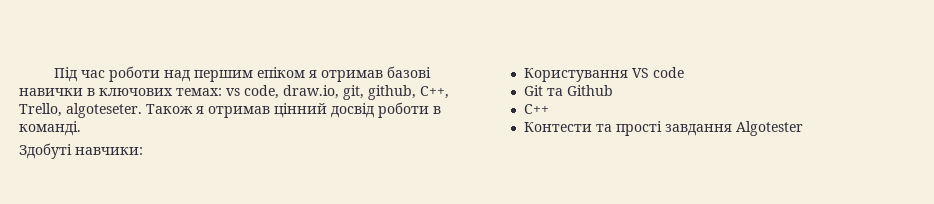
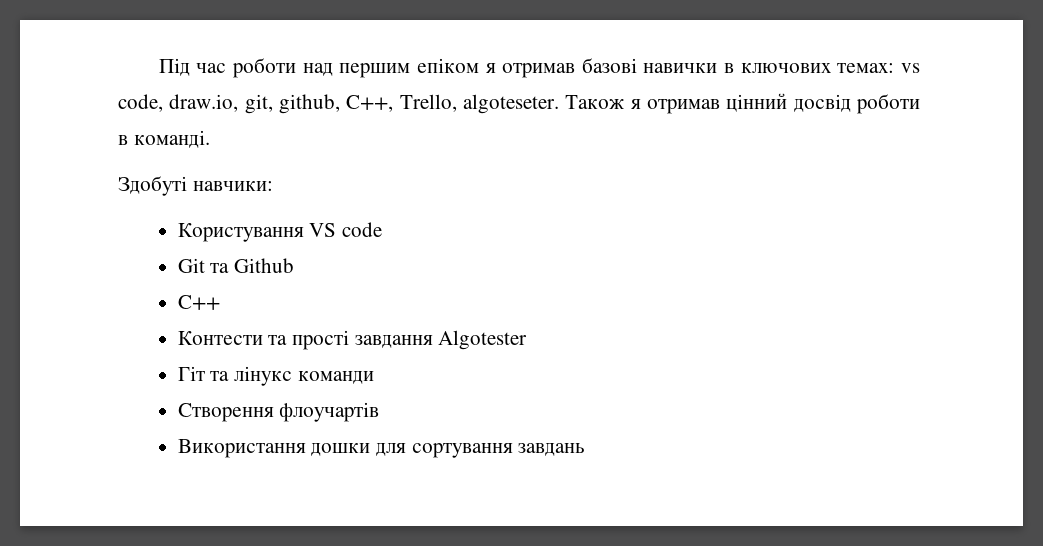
(803, 128) none -> [177,366,374,386] [177,402,380,422] [177,439,586,458] // Гіт та лінукс команди // Створення флоучартів // Використання дошки для сортування завдань

